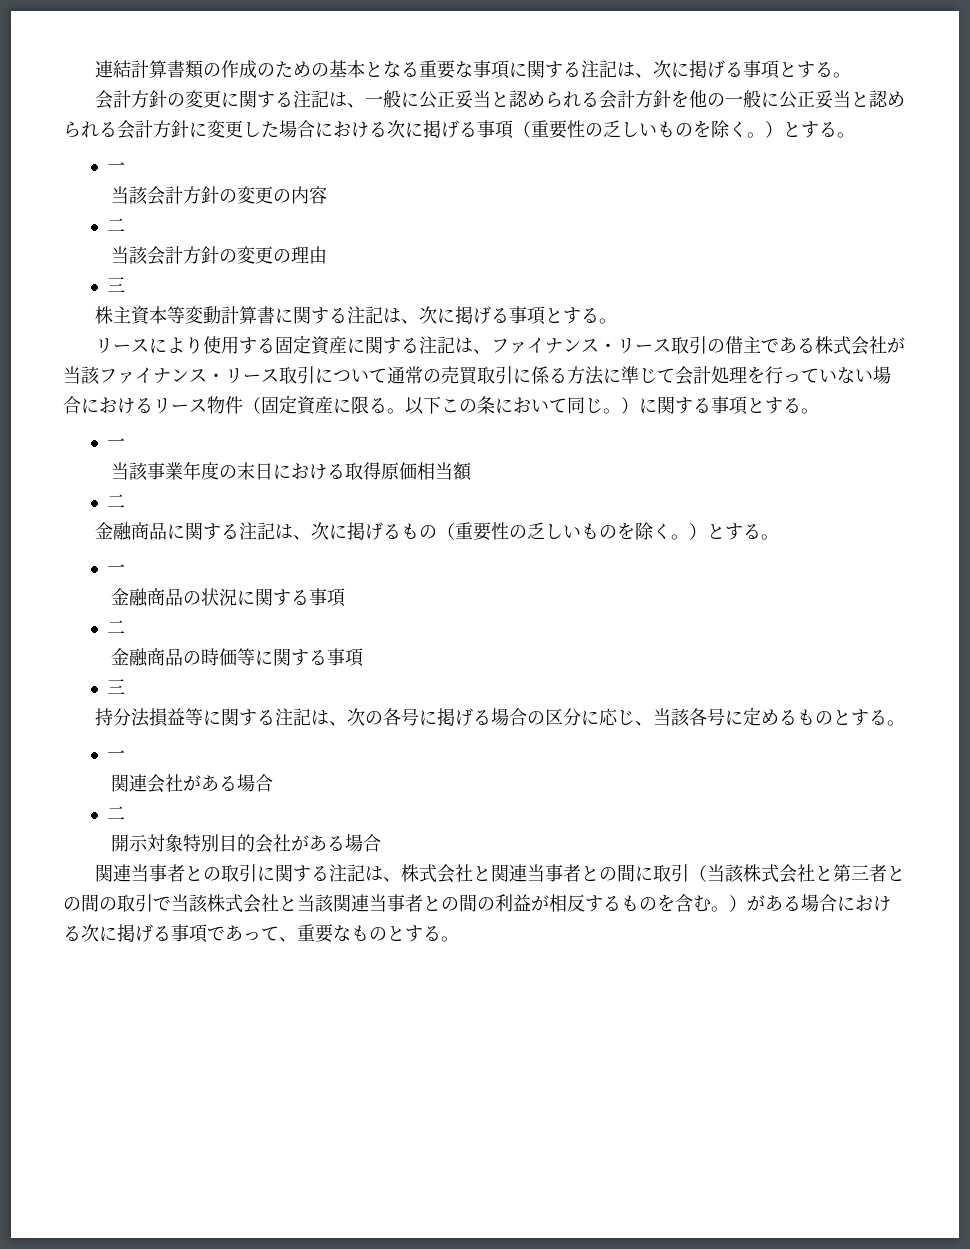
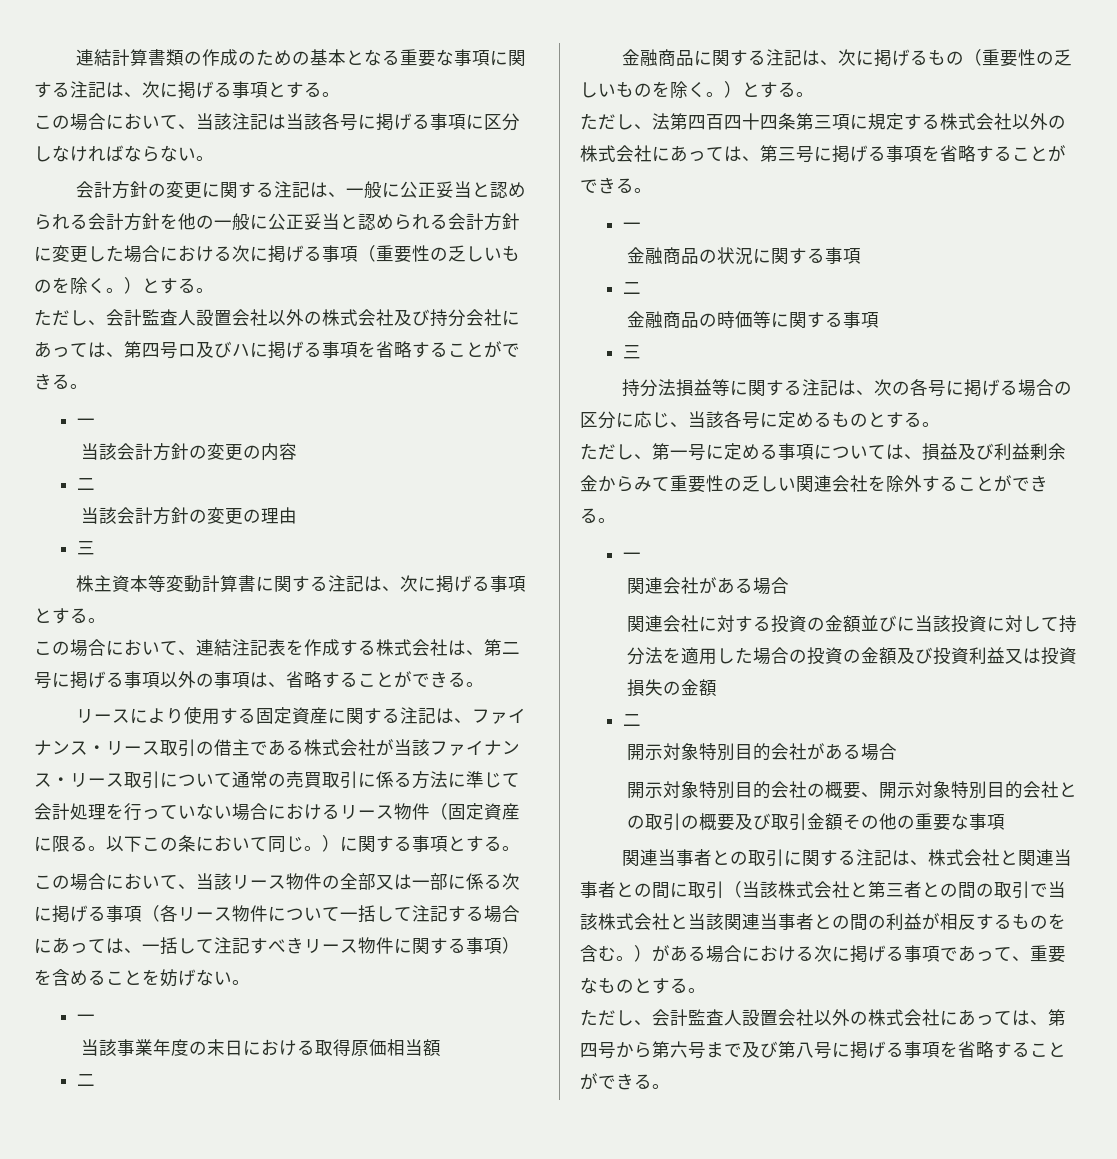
(851, 75) none -> [34,113,520,131] [34,145,214,162] // この場合において、当該注記は当該各号に掲げる事項に区分しなければならない。
(855, 135) none -> [34,309,520,327] [34,341,520,359] [34,373,88,390] // ただし、会計監査人設置会社以外の株式会社及び持分会社にあっては、第四号ロ及びハに掲げる事項を省略することができる。
(617, 321) none -> [34,639,520,657] [34,671,484,689] // この場合において、連結注記表を作成する株式会社は、第二号に掲げる事項以外の事項は、省略することができる。
(819, 411) none -> [34,873,520,891] [34,905,520,923] [34,937,520,954] [34,969,250,987] // この場合において、当該リース物件の全部又は一部に係る次に掲げる事項（各リース物件について一括して注記する場合にあっては、一括して注記すべきリース物件に関する事項）を含めることを妨げない。
(779, 537) none -> [580,113,1066,130] [580,145,1066,163] [580,177,652,194] // ただし、法第四百四十四条第三項に規定する株式会社以外の株式会社にあっては、第三号に掲げる事項を省略することができる。
(905, 723) none -> [580,443,1066,461] [580,475,1048,493] [580,508,616,523] // ただし、第一号に定める事項については、損益及び利益剰余金からみて重要性の乏しい関連会社を除外することができる。
(274, 783) none -> [626,615,1077,633] [626,647,1077,665] [626,679,717,697] // 関連会社に対する投資の金額並びに当該投資に対して持分法を適用した場合の投資の金額及び投資利益又は投資損失の金額
(382, 843) none -> [626,781,1077,799] [626,813,1005,831] // 開示対象特別目的会社の概要、開示対象特別目的会社との取引の概要及び取引金額その他の重要な事項
(459, 939) none -> [580,1009,1066,1026] [580,1041,1066,1059] [580,1073,670,1090] // ただし、会計監査人設置会社以外の株式会社にあっては、第四号から第六号まで及び第八号に掲げる事項を省略することができる。

